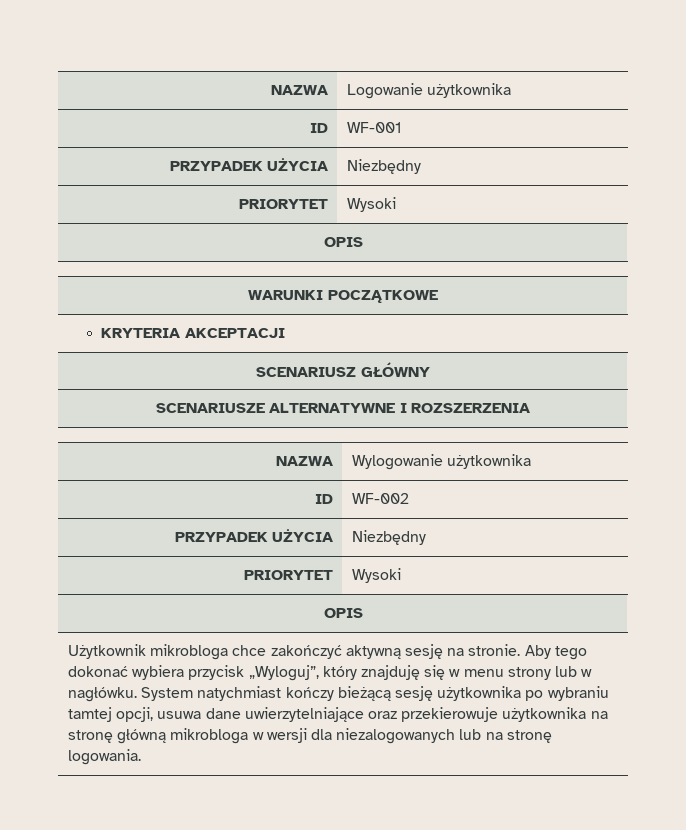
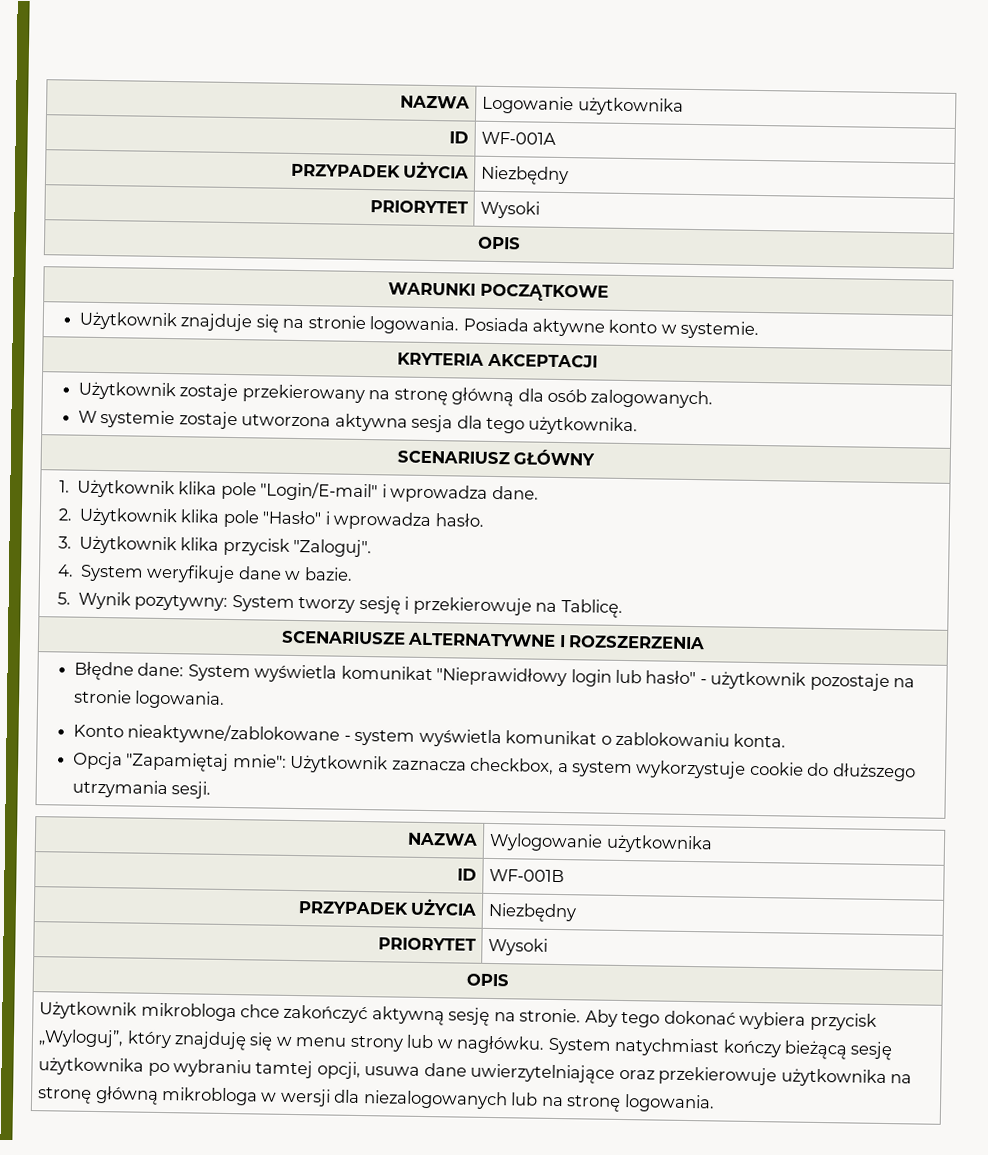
[347,122,402,133] WF-001 -> [481,131,557,145] WF-001A
[101,328,285,338] [256,362,430,377] [156,403,530,413] KRYTERIA AKCEPTACJI // SCENARIUSZ GŁÓWNY // SCENARIUSZE ALTERNATYWNE I ROZSZERZENIA -> [78,311,760,340] [397,352,598,368] [77,381,714,409] [77,410,639,436] [396,449,596,466] [58,479,539,503] [57,507,484,531] [57,535,373,558] [56,564,353,584] [56,591,623,618] [280,630,706,650] [73,661,916,692] [73,689,226,709] [72,723,787,748] [72,751,916,782] [71,779,212,799] Użytkownik znajduje się na stronie logowania. Posiada aktywne konto w systemie. // KRYTERIA AKCEPTACJI // Użytkownik zostaje przekierowany na stronę główną dla osób zalogowanych. // W systemie zostaje utworzona aktywna sesja dla tego użytkownika. // SCENARIUSZ GŁÓWNY // 1. Użytkownik klika pole "Login/E-mail" i wprowadza dane. // 2. Użytkownik klika pole "Hasło" i wprowadza hasło. // 3. Użytkownik klika przycisk "Zaloguj". // 4. System weryfikuje dane w bazie. // 5. Wynik pozytywny: System tworzy sesję i przekierowuje na Tablicę. // SCENARIUSZE ALTERNATYWNE I ROZSZERZENIA // Błędne dane: System wyświetla komunikat "Nieprawidłowy login lub hasło" - użytkownik pozostaje na stronie logowania. // Konto nieaktywne/zablokowane - system wyświetla komunikat o zablokowaniu konta. // Opcja "Zapamiętaj mnie": Użytkownik zaznacza checkbox, a system wykorzystuje cookie do dłuższego utrzymania sesji.
[352,493,410,504] WF-002 -> [489,868,565,883] WF-001B

